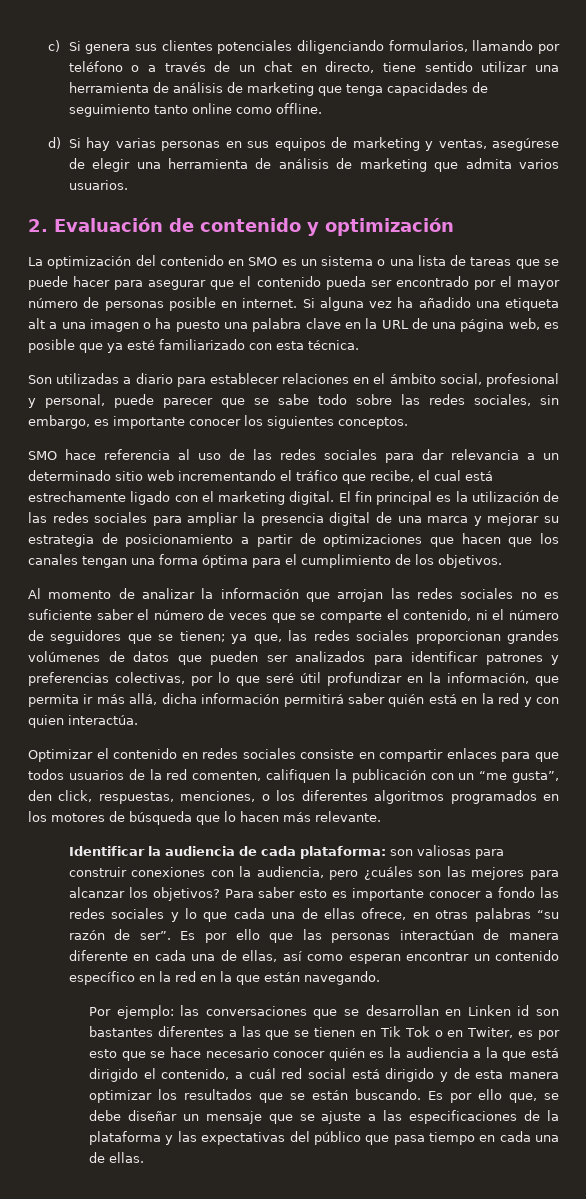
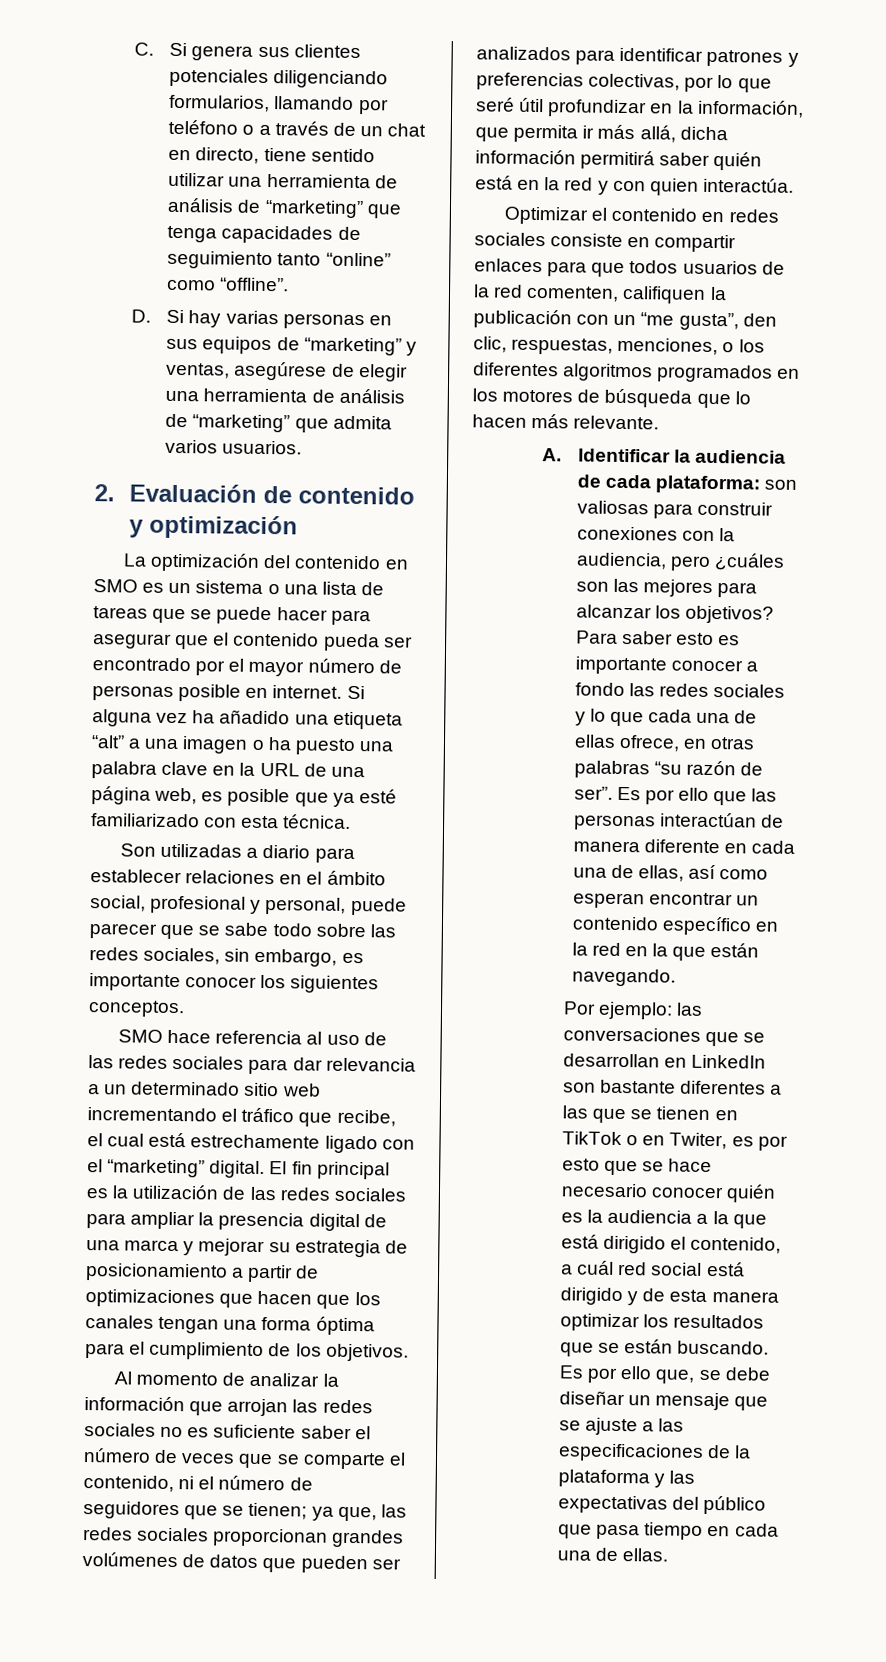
[48,40,61,52] c) -> [134,42,155,56] C.
[246,82,314,96] marketing -> [264,199,364,219] “marketing”
[191,103,322,114] [48,137,62,149] online como offline. // d) -> [325,252,391,267] [167,277,290,292] [131,309,152,323] “online” como “offline”. // D.
[352,137,420,151] marketing -> [303,337,402,356] “marketing”
[359,158,427,172] marketing -> [192,414,291,433] “marketing”
[28,318,45,329] alt -> [91,735,125,749] “alt”
[218,491,285,505] marketing -> [107,1159,206,1178] “marketing”
[58,790,93,802] click, -> [473,336,507,353] clic,
(381, 816) none -> [542,448,563,462] A.
[467,1005,559,1016] [89,1026,154,1037] Linken id son bastantes -> [691,1054,767,1069] [563,1079,677,1094] LinkedIn son bastante
[379,1026,430,1037] Tik Tok -> [562,1131,623,1146] TikTok

